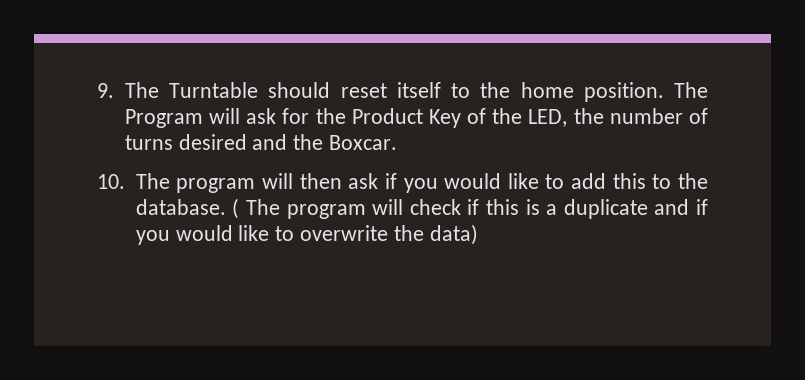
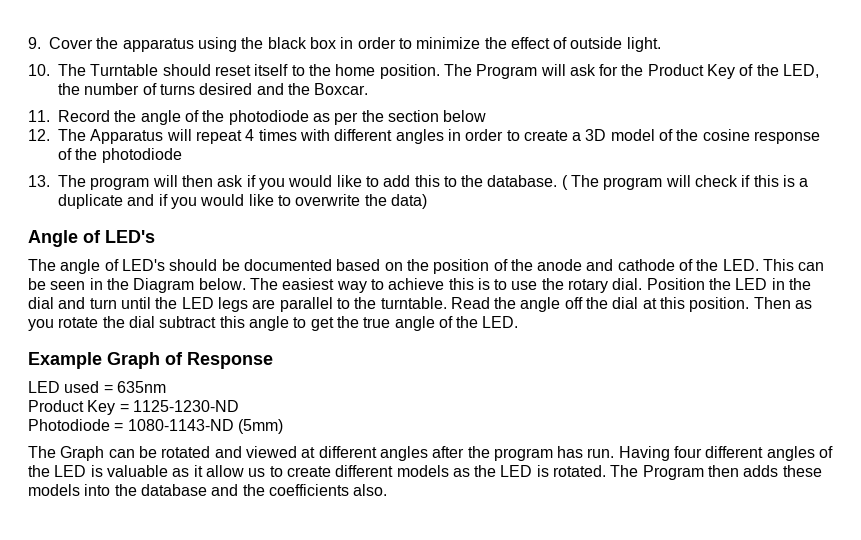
(114, 90) none -> [49,37,661,52] [28,64,50,76] Cover the apparatus using the black box in order to minimize the effect of outside light. // 10.
[97,174,125,189] 10. -> [28,110,487,125] [28,129,821,144] [58,148,182,163] [28,175,50,187] 11. Record the angle of the photodiode as per the section below // 12. The Apparatus will repeat 4 times with different angles in order to create a 3D model of the cosine response of the photodiode // 13.
(478, 234) none -> [28,230,155,247] [28,259,825,274] [28,278,812,293] [28,297,813,312] [28,316,519,331] [28,352,273,369] [28,381,166,393] [28,400,239,415] [28,419,283,434] [28,446,834,461] [28,465,822,480] [28,484,388,496] // Angle of LED's // The angle of LED's should be documented based on the position of the anode and cathode of the LED. This can be seen in the Diagram below. The easiest way to achieve this is to use the rotary dial. Position the LED in the dial and turn until the LED legs are parallel to the turntable. Read the angle off the dial at this position. Then as you rotate the dial subtract this angle to get the true angle of the LED. // Example Graph of Response // LED used = 635nm // Product Key = 1125-1230-ND // Photodiode = 1080-1143-ND (5mm) // The Graph can be rotated and viewed at different angles after the program has run. Having four different angles of the LED is valuable as it allow us to create different models as the LED is rotated. The Program then adds these models into the database and the coefficients also.

